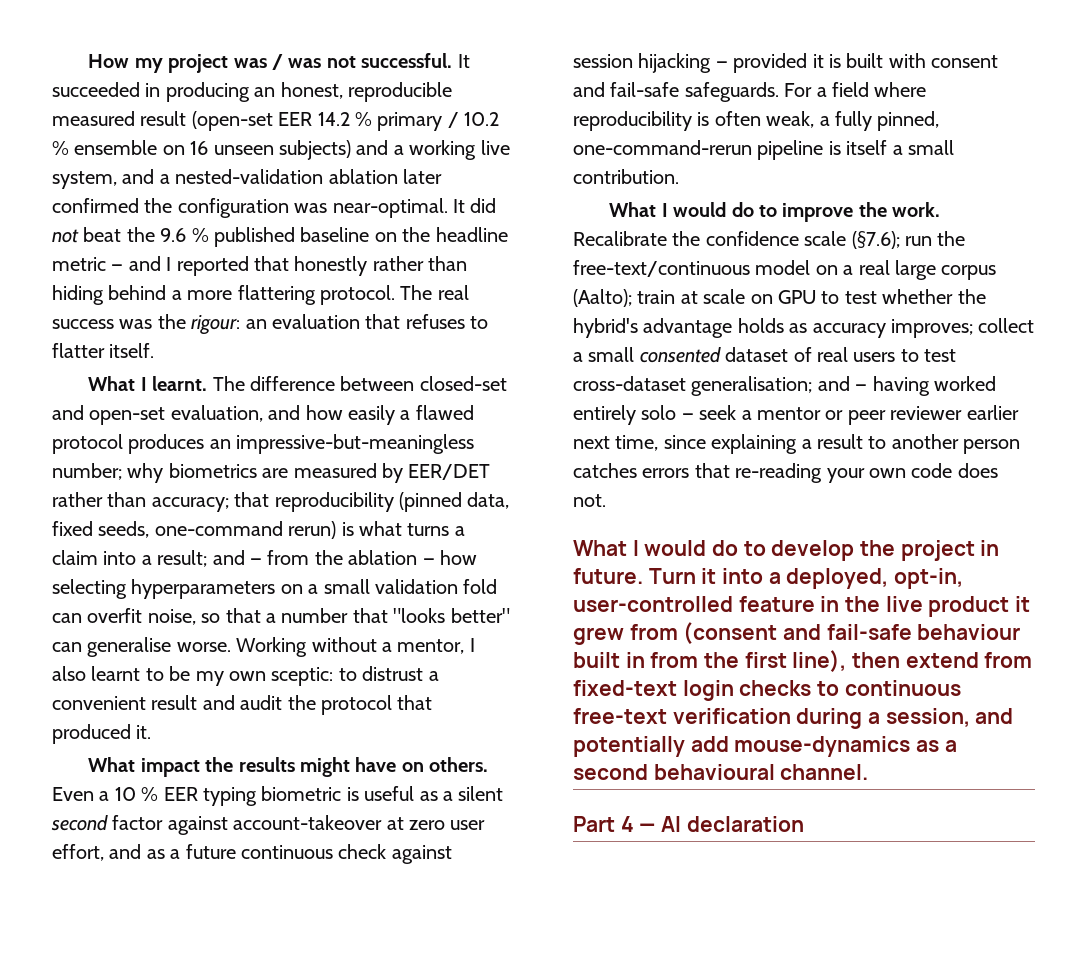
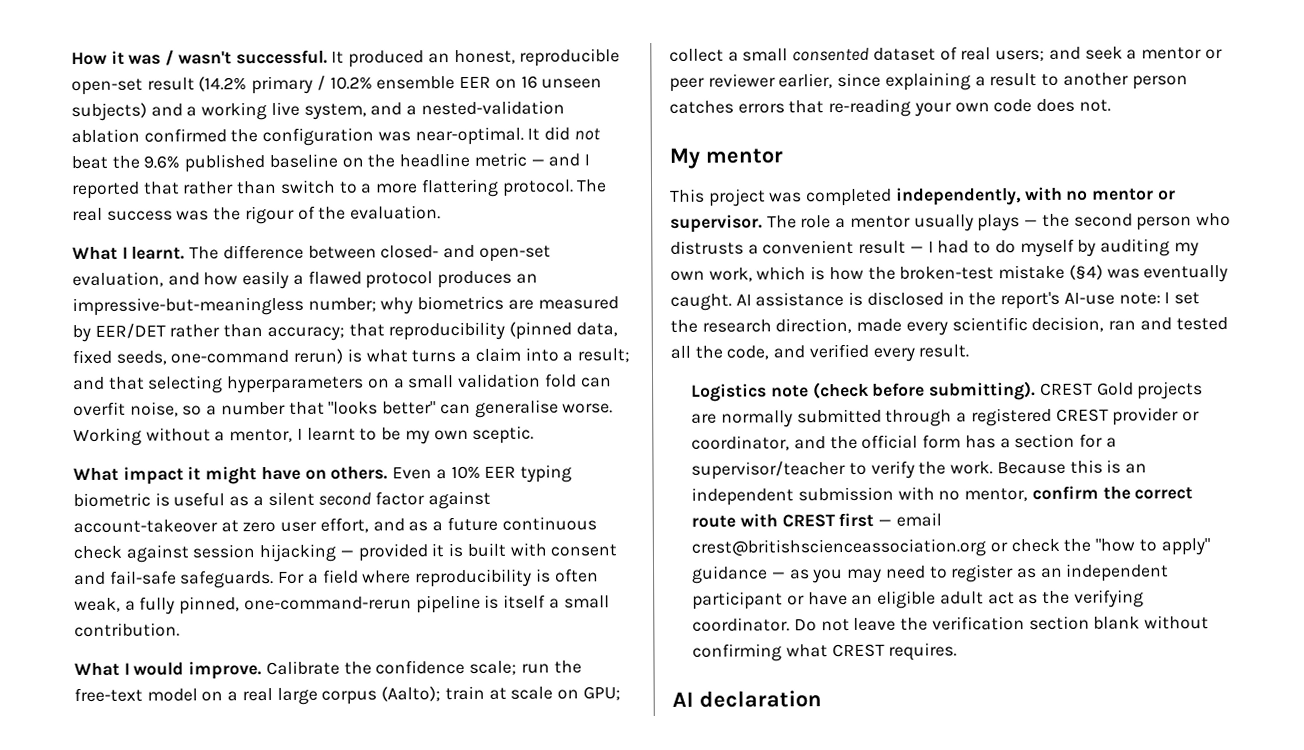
[134,53,470,73] [52,82,452,102] [52,111,500,131] [52,140,158,155] my project was / was not successful. It succeeded in producing an honest, reproducible measured result (open-set EER 14.2 % primary / 10.2 % ensemble -> [110,48,621,68] [71,75,492,96] it was / wasn't successful. It produced an honest, reproducible open-set result (14.2% primary / 10.2% ensemble EER
[403,169,442,184] later -> (140, 136) none
[160,228,209,242] 9.6 % -> [143,155,181,169] 9.6%
[294,256,468,276] [52,285,167,305] honestly rather than hiding behind -> [182,179,358,195] rather than switch to
[191,314,489,335] [52,343,155,358] rigour: an evaluation that refuses to flatter itself. -> [244,205,442,225] rigour of the evaluation.
[419,376,507,391] closed-set -> [380,245,440,259] closed-
[250,550,477,565] — from the ablation — how -> [108,376,145,390] that
[225,608,261,623] that -> (203, 410) none
[52,666,86,681] also -> (303, 434) none
[271,666,439,686] [52,695,433,715] [52,724,152,744] sceptic: to distrust a convenient result and audit the protocol that produced it. -> [472,425,535,444] sceptic.
[205,757,295,772] the results -> [187,466,202,481] it
[114,787,159,801] 10 % -> [450,465,481,480] 10%
[731,202,941,222] [573,231,900,249] do to improve the work. Recalibrate the confidence scale (§7.6); -> [188,659,518,680] improve. Calibrate the confidence scale;
[573,260,750,277] free-text/continuous -> [74,687,143,703] free-text
[777,289,986,304] [573,318,973,338] GPU to test whether the hybrid's advantage holds as accuracy improves; -> [582,686,621,701] GPU;
[853,349,957,362] [573,376,996,396] [573,405,694,425] users to test cross-dataset generalisation; and — having worked entirely solo — -> [995,46,1081,62] users; and
[966,405,1019,420] [573,435,659,451] earlier next time, -> [778,73,834,89] earlier,
[573,540,1000,561] [573,568,964,589] [573,596,1031,617] [573,622,1021,645] [573,650,1033,672] [573,680,961,701] [573,708,1014,729] [573,736,957,757] [573,764,869,780] [573,816,656,832] What I would do to develop the project in future. Turn it into a deployed, opt-in, user-controlled feature in the live product it grew from (consent and fail-safe behaviour built in from the first line), then extend from fixed-text login checks to continuous free-text verification during a session, and potentially add mouse-dynamics as a second behavioural channel. // Part 4 — -> [669,147,783,169] [670,186,1176,207] [670,212,1231,233] [670,238,1199,258] [670,264,1229,283] [670,291,1200,311] [670,316,1228,336] [670,343,970,362] [691,380,1204,402] [691,407,1200,428] [691,433,1117,451] [691,459,1147,480] [691,485,1194,506] [691,512,942,528] [691,538,1210,558] [691,563,1170,584] [692,589,1144,610] [692,615,1209,632] [692,642,958,662] My mentor // This project was completed independently, with no mentor or supervisor. The role a mentor usually plays — the second person who distrusts a convenient result — I had to do myself by auditing my own work, which is how the broken-test mistake (§4) was eventually caught. AI assistance is disclosed in the report's AI-use note: I set the research direction, made every scientific decision, ran and tested all the code, and verified every result. // Logistics note (check before submitting). CREST Gold projects are normally submitted through a registered CREST provider or coordinator, and the official form has a section for a supervisor/teacher to verify the work. Because this is an independent submission with no mentor, confirm the correct route with CREST first — email crest@britishscienceassociation.org or check the "how to apply" guidance — as you may need to register as an independent participant or have an eligible adult act as the verifying coordinator. Do not leave the verification section blank without confirming what CREST requires. //

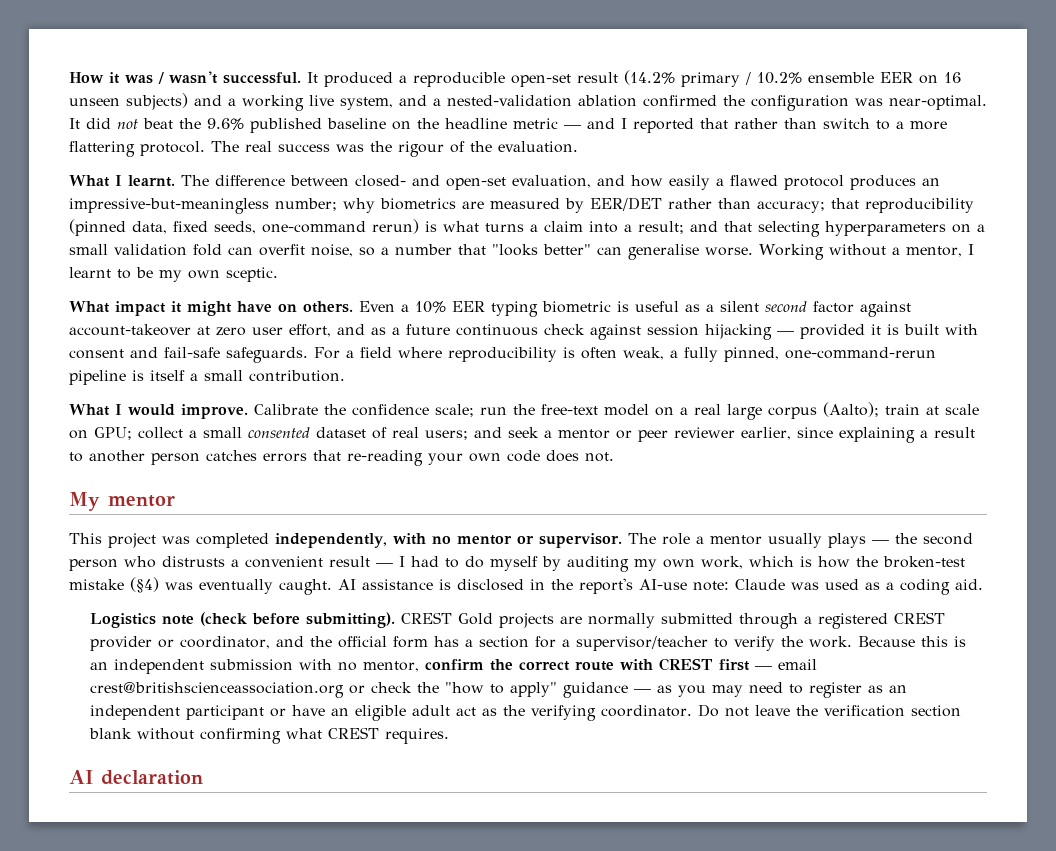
[427,49,516,65] an honest, -> [399,75,407,83] a
[1164,292,1200,305] [670,316,1228,336] [670,343,970,362] I set the research direction, made every scientific decision, ran and tested all the code, and verified every result. -> [735,579,983,595] Claude was used as a coding aid.

